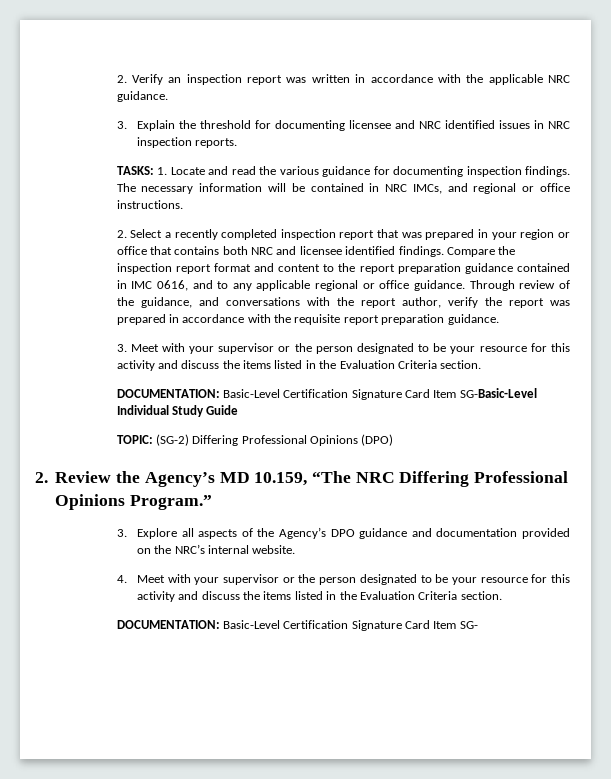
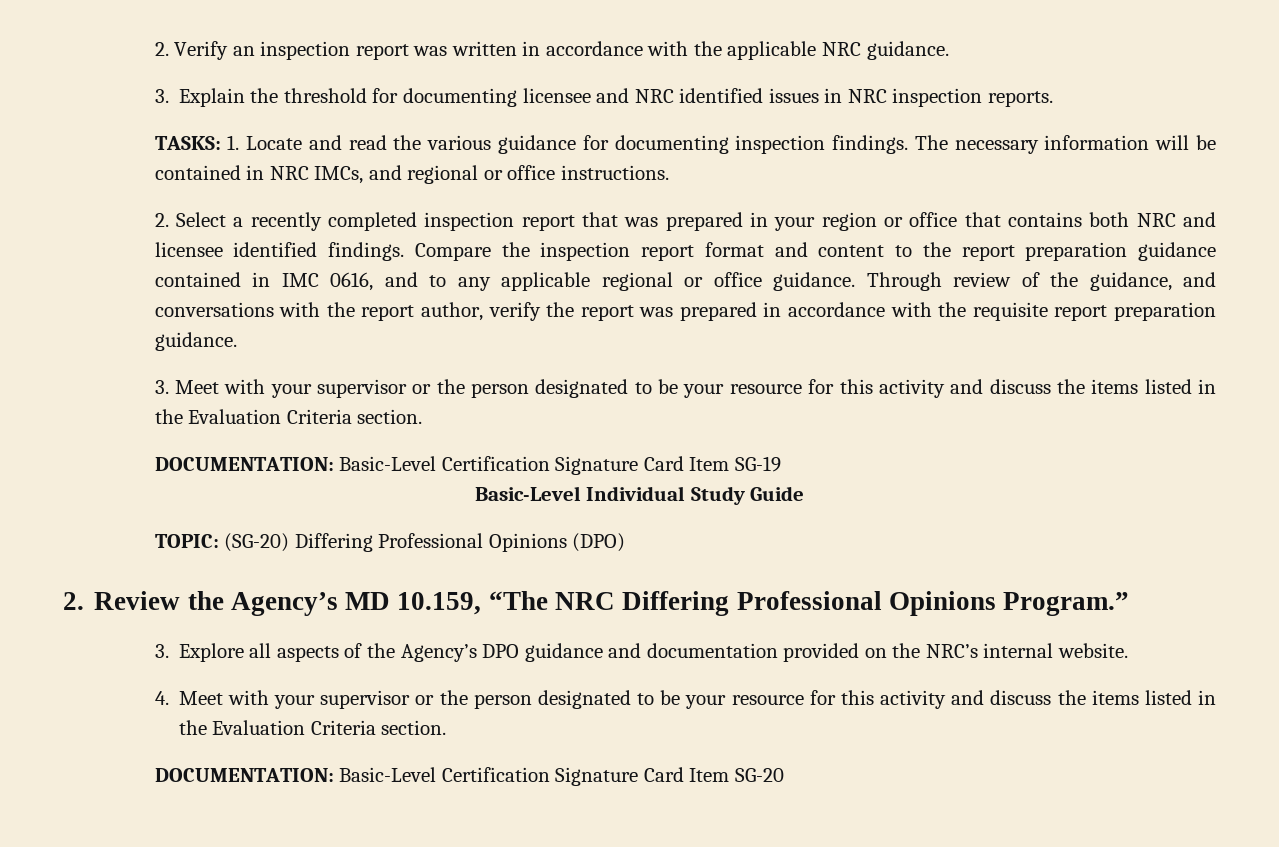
[459,388,537,398] SG-Basic-Level -> [734,456,781,472] [474,486,581,501] SG-19 // Basic-Level
[155,434,189,446] (SG-2) -> [224,533,290,552] (SG-20)
[459,621,478,629] SG- -> [734,768,784,782] SG-20

